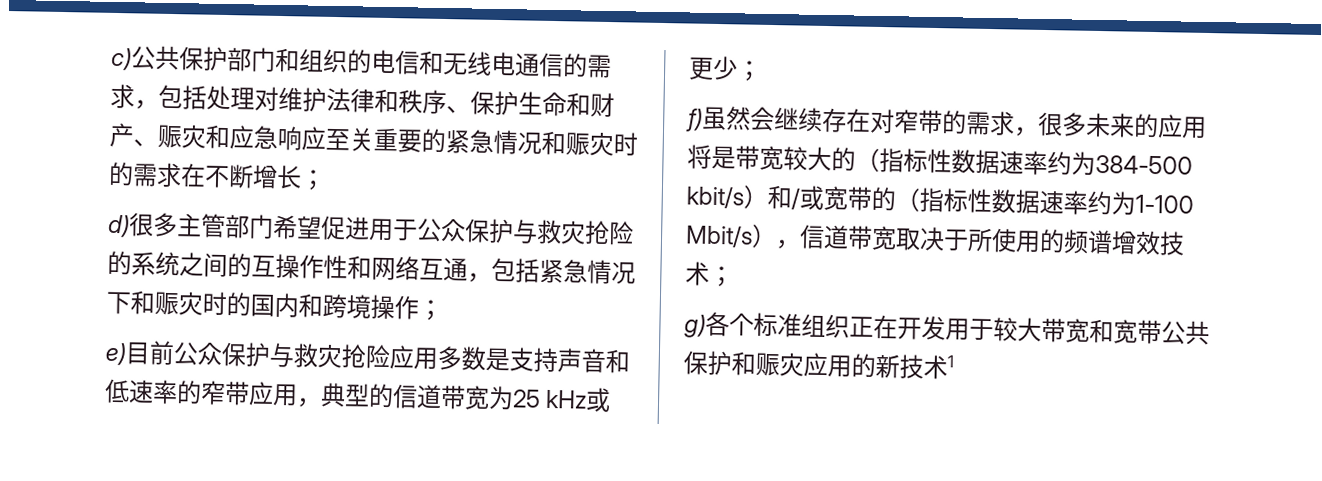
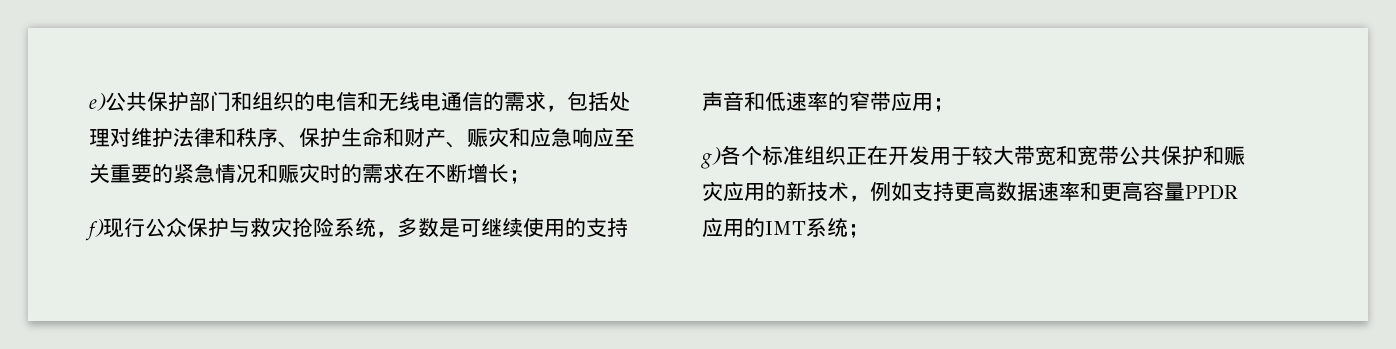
[111,47,132,71] c) -> [89,93,106,111] e)
[107,212,634,246] [107,250,636,285] [106,290,443,322] [105,340,511,372] d)很多主管部门希望促进用于公众保护与救灾抢险的系统之间的互操作性和网络互通，包括紧急情况下和赈灾时的国内和跨境操作； // e)目前公众保护与救灾抢险应用多数是 -> [85,217,587,241] f)现行公众保护与救灾抢险系统，多数是可继续使用的
[296,382,612,413] [688,55,762,82] [686,106,1207,139] [687,144,1193,176] [686,184,1194,216] [685,224,1185,256] [685,261,710,286] ，典型的信道带宽为25 kHz或更少； // f)虽然会继续存在对窄带的需求，很多未来的应用将是带宽较大的（指标性数据速率约为384-500 kbit/s）和/或宽带的（指标性数据速率约为1-100 Mbit/s），信道带宽取决于所使用的频谱增效技术 -> (933, 102) none
[947,355,954,368] 1 -> [849,181,1238,202] [702,217,869,238] ，例如支持更高数据速率和更高容量PPDR应用的IMT系统；

